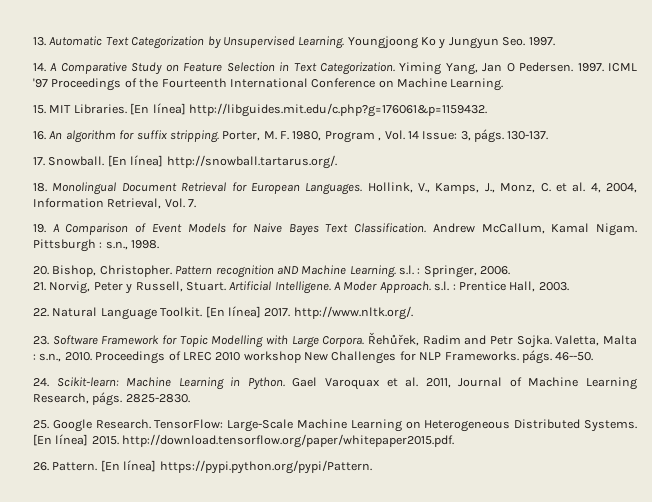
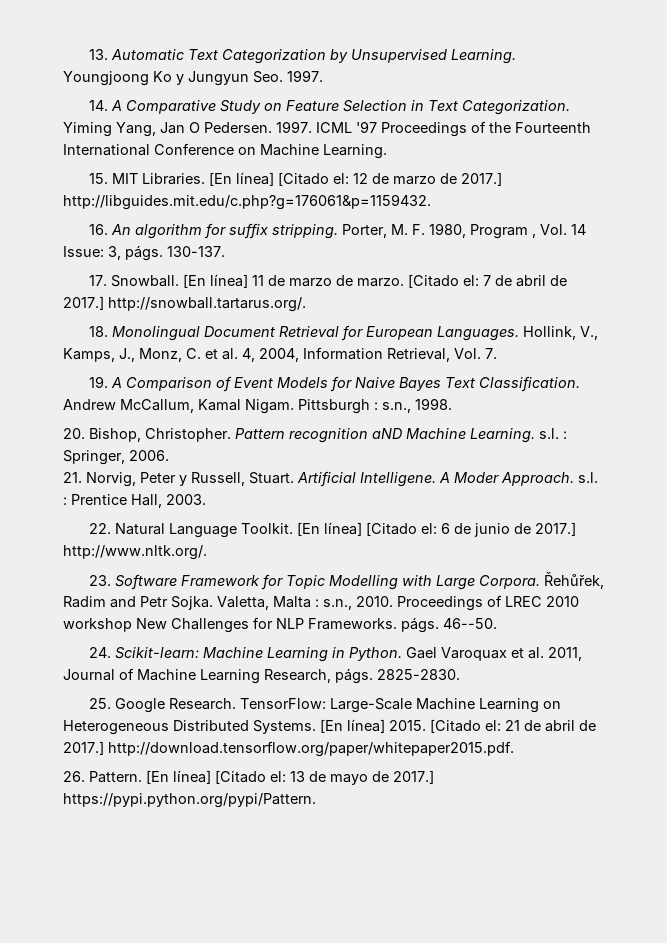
(186, 109) none -> [277,172,502,186] [Citado el: 12 de marzo de 2017.]
(164, 161) none -> [251,274,567,288] [63,296,104,310] 11 de marzo de marzo. [Citado el: 7 de abril de 2017.]
[264,308,291,317] 2017. -> [365,522,576,537] [Citado el: 6 de junio de 2017.]
(119, 440) none -> [430,719,596,733] [63,741,104,755] [Citado el: 21 de abril de 2017.]
(157, 466) none -> [215,770,434,785] [Citado el: 13 de mayo de 2017.]

